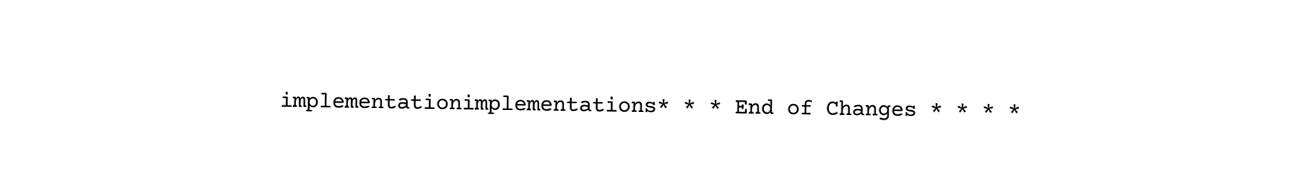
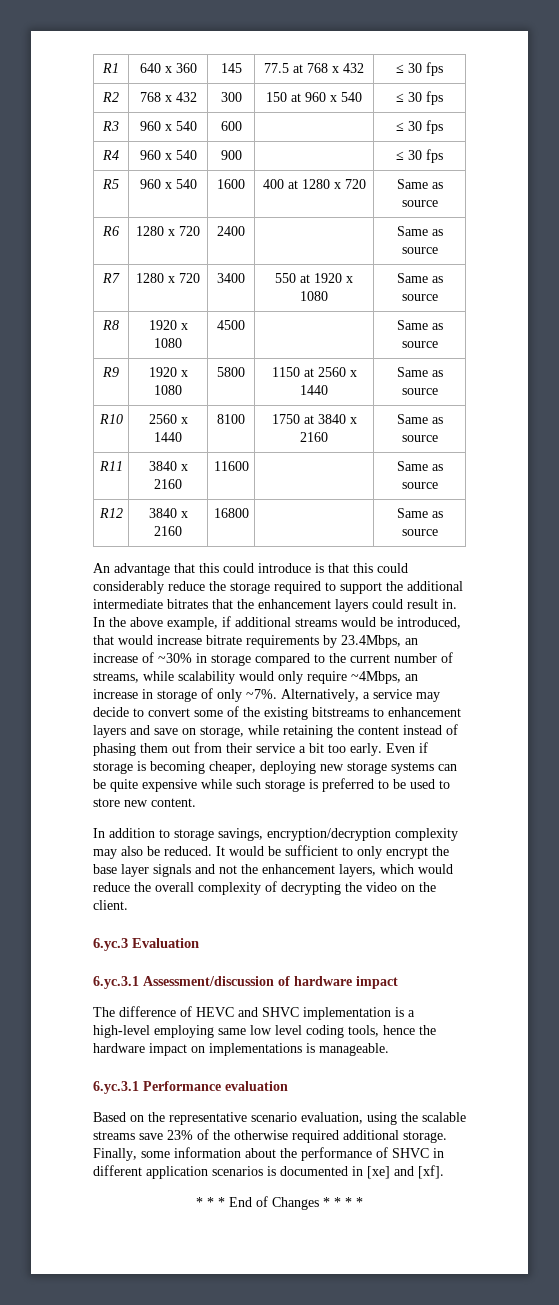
[278,91,670,118] implementationimplementations* -> [102,63,119,73] [139,63,197,73] [220,63,242,73] [264,63,364,73] [396,62,443,76] [102,92,119,102] [139,92,197,102] [220,92,242,102] [266,92,362,102] [396,91,443,105] [102,121,119,131] [139,121,197,131] [220,121,242,131] [396,120,443,134] [102,150,119,160] [139,150,197,160] [220,150,242,160] [396,149,443,163] [102,179,119,189] [139,179,197,189] [217,179,245,189] [262,179,366,189] [396,179,443,189] [401,200,438,207] [102,226,119,236] [136,226,200,236] [217,226,245,236] [396,226,443,236] [401,247,438,254] [102,273,120,283] [136,273,200,283] [217,273,245,283] [275,273,353,283] [300,291,328,301] [396,273,443,283] [401,294,438,301] [102,320,119,330] [148,320,188,330] [154,338,182,348] [217,320,245,330] [396,320,443,330] [401,341,438,348] [102,367,119,377] [148,367,188,377] [154,385,182,395] [217,367,245,377] [271,367,357,377] [300,385,328,395] [396,367,443,377] [401,388,438,395] [98,414,123,424] [148,414,188,424] [154,432,182,442] [217,414,245,424] [271,414,357,424] [300,432,328,442] [396,414,443,424] [401,435,438,442] [98,461,123,471] [148,461,188,471] [154,479,182,489] [213,461,249,471] [396,461,443,471] [401,482,438,489] [98,508,123,518] [148,508,188,518] [154,526,182,536] [213,508,249,518] [396,508,443,518] [401,529,438,536] [93,563,408,576] [93,581,463,594] [93,599,457,612] [93,616,461,630] [93,635,418,648] [93,652,453,666] [93,671,418,684] [93,688,440,702] [93,706,461,720] [93,724,458,738] [93,742,428,756] [93,761,457,774] [93,778,450,792] [93,798,196,807] [93,828,458,841] [93,845,449,859] [93,864,453,877] [93,881,436,895] [93,900,128,910] [93,938,199,951] [93,976,398,989] [93,1006,415,1020] [93,1025,436,1038] [93,1043,389,1056] [93,1081,288,1094] [93,1112,466,1125] [93,1129,447,1143] [93,1147,444,1161] [93,1165,444,1179] [196,1197,203,1207] R1 | 640 x 360 | 145 | 77.5 at 768 x 432 | ≤ 30 fps // R2 | 768 x 432 | 300 | 150 at 960 x 540 | ≤ 30 fps // R3 | 960 x 540 | 600 | | ≤ 30 fps // R4 | 960 x 540 | 900 | | ≤ 30 fps // R5 | 960 x 540 | 1600 | 400 at 1280 x 720 | Same as source // R6 | 1280 x 720 | 2400 | | Same as source // R7 | 1280 x 720 | 3400 | 550 at 1920 x 1080 | Same as source // R8 | 1920 x 1080 | 4500 | | Same as source // R9 | 1920 x 1080 | 5800 | 1150 at 2560 x 1440 | Same as source // R10 | 2560 x 1440 | 8100 | 1750 at 3840 x 2160 | Same as source // R11 | 3840 x 2160 | 11600 | | Same as source // R12 | 3840 x 2160 | 16800 | | Same as source // An advantage that this could introduce is that this could considerably reduce the storage required to support the additional intermediate bitrates that the enhancement layers could result in. In the above example, if additional streams would be introduced, that would increase bitrate requirements by 23.4Mbps, an increase of ~30% in storage compared to the current number of streams, while scalability would only require ~4Mbps, an increase in storage of only ~7%. Alternatively, a service may decide to convert some of the existing bitstreams to enhancement layers and save on storage, while retaining the content instead of phasing them out from their service a bit too early. Even if storage is becoming cheaper, deploying new storage systems can be quite expensive while such storage is preferred to be used to store new content. // In addition to storage savings, encryption/decryption complexity may also be reduced. It would be sufficient to only encrypt the base layer signals and not the enhancement layers, which would reduce the overall complexity of decrypting the video on the client. // 6.yc.3 Evaluation // 6.yc.3.1 Assessment/discussion of hardware impact // The difference of HEVC and SHVC implementation is a high-level employing same low level coding tools, hence the hardware impact on implementations is manageable. // 6.yc.3.1 Performance evaluation // Based on the representative scenario evaluation, using the scalable streams save 23% of the otherwise required additional storage. Finally, some information about the performance of SHVC in different application scenarios is documented in [xe] and [xf]. // *

